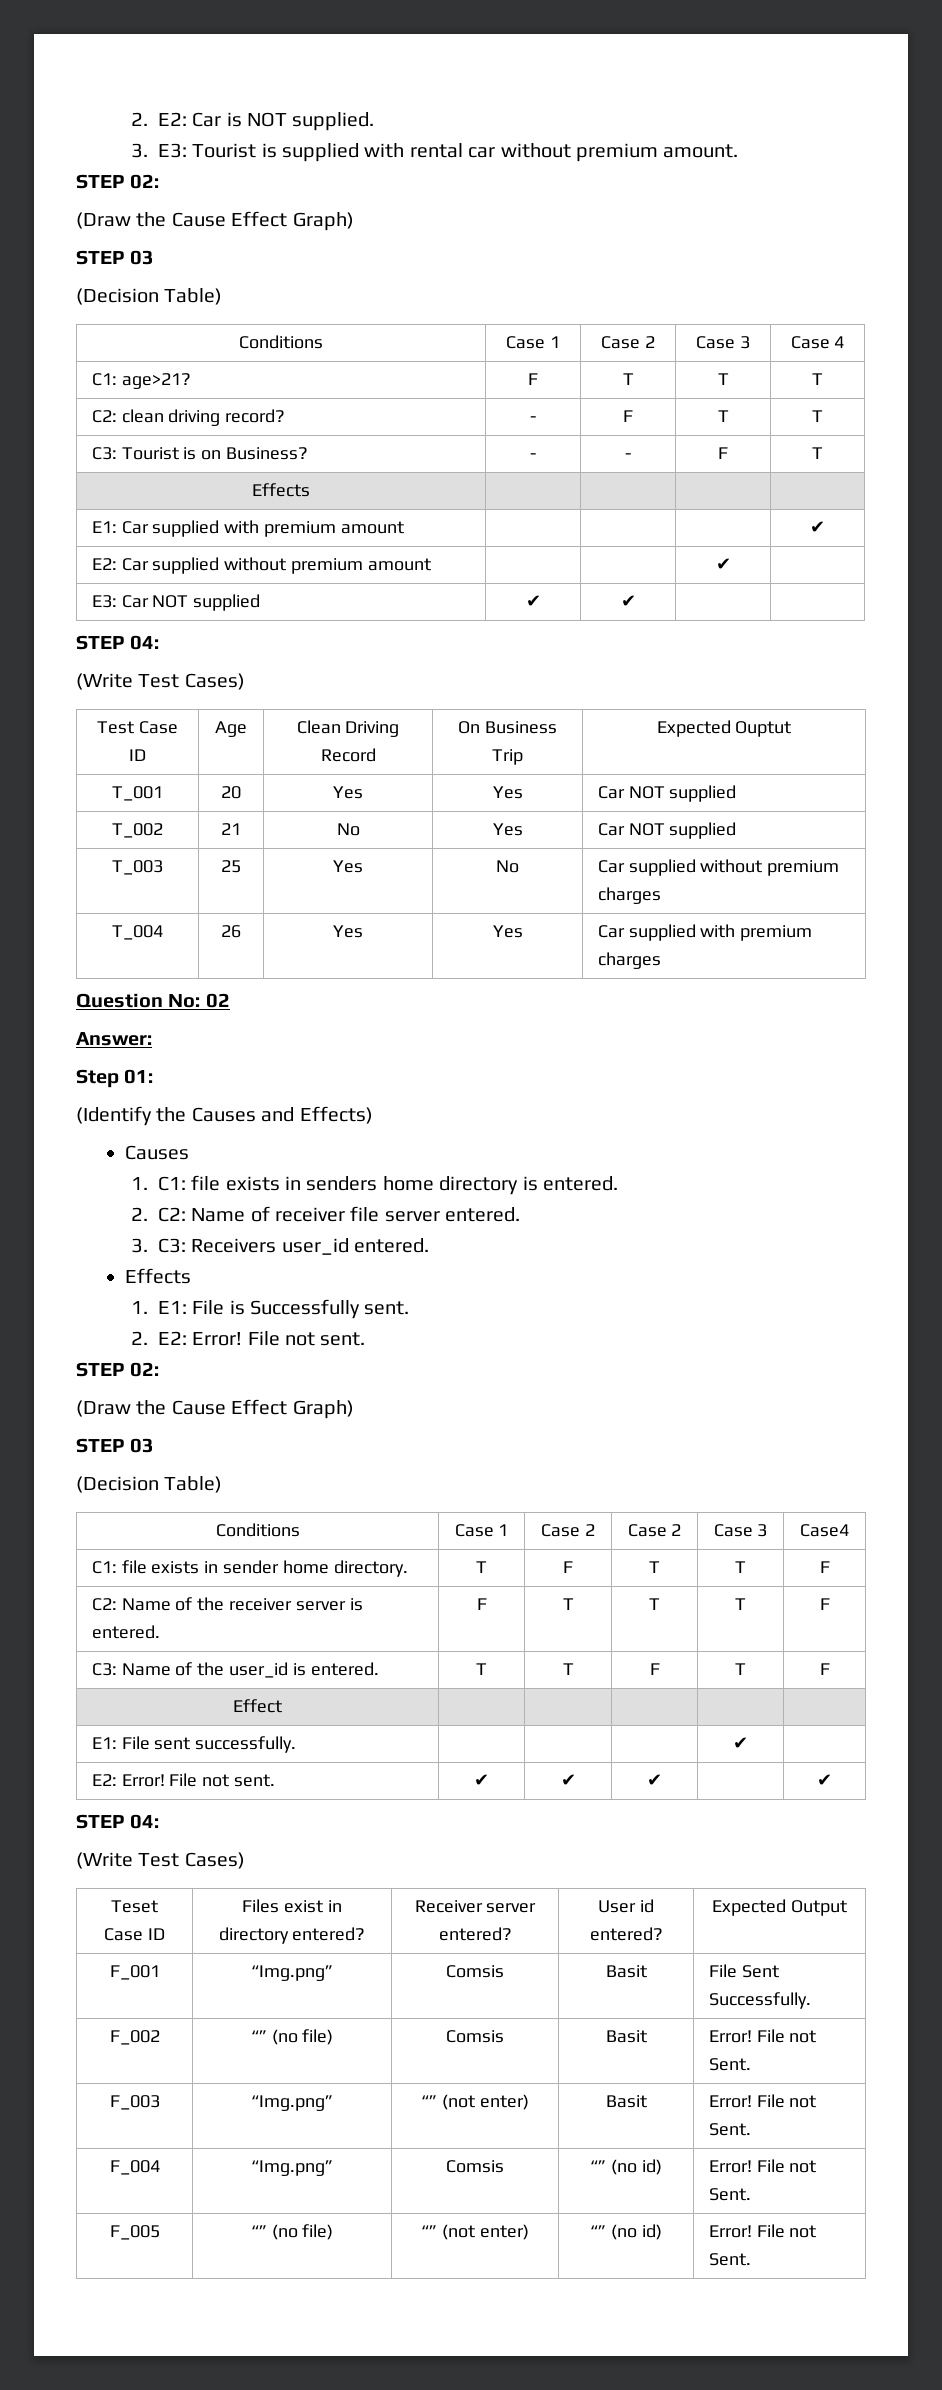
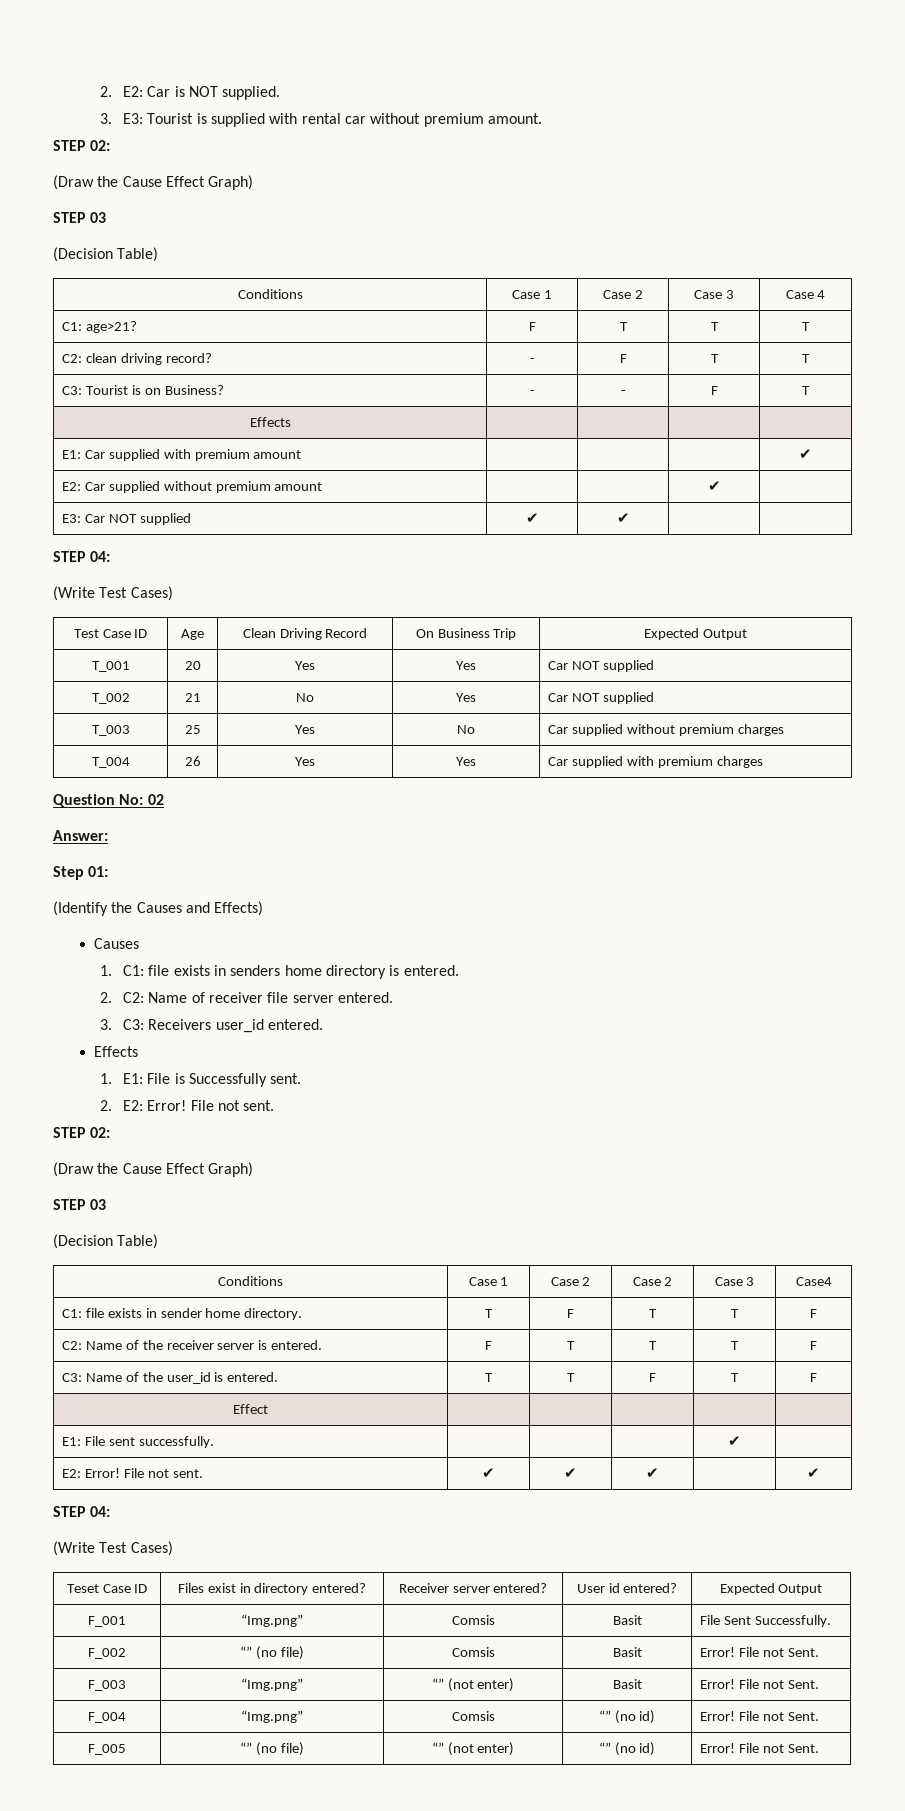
[735,721,792,737] Ouptut -> [702,629,747,640] Output

